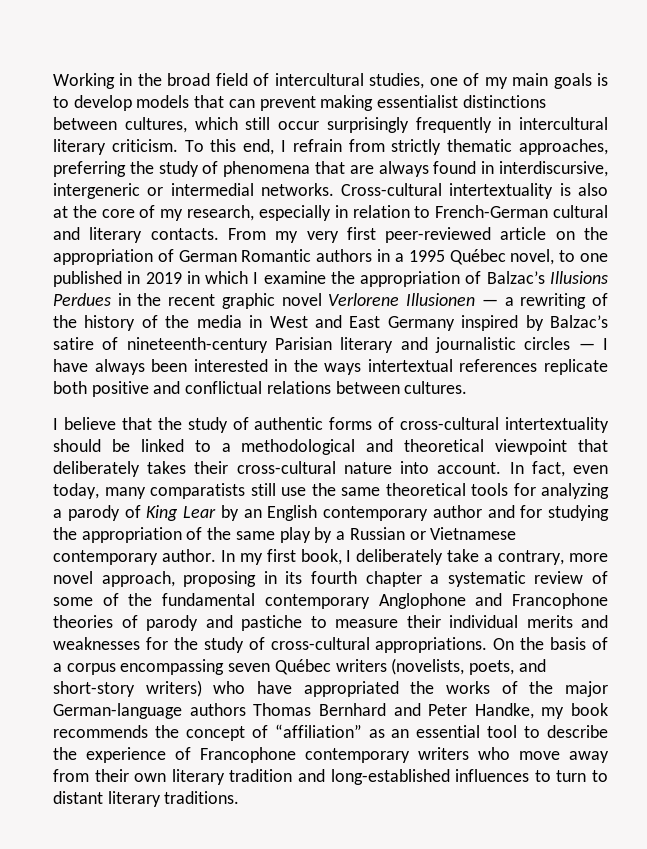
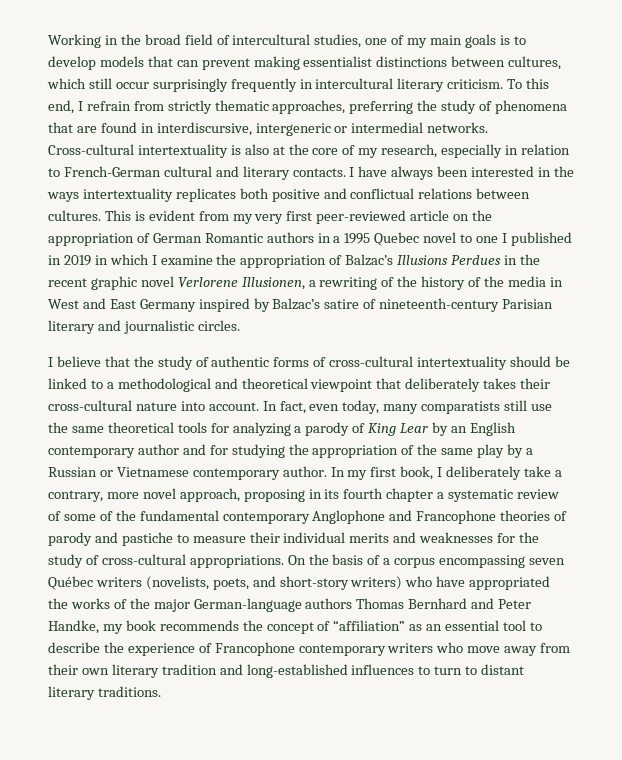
[378,161,429,177] always -> (97, 129) none
[227,228,266,240] From -> [349,166,574,180] [47,188,531,202] [48,210,229,221] I have always been interested in the ways intertextuality replicates both positive and conflictual relations between cultures. This is evident from
[449,249,555,265] Québec novel, -> [374,232,457,246] Quebec novel
(608, 257) none -> [501,233,507,243] I
[406,293,498,306] Illusionen — -> [241,277,305,290] Illusionen,
[524,337,608,350] [53,359,608,375] [53,381,468,397] circles — I have always been interested in the ways intertextual references replicate both positive and conflictual relations between cultures. -> [197,320,240,331] circles.

